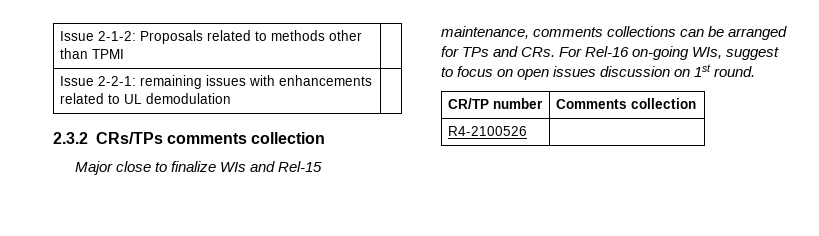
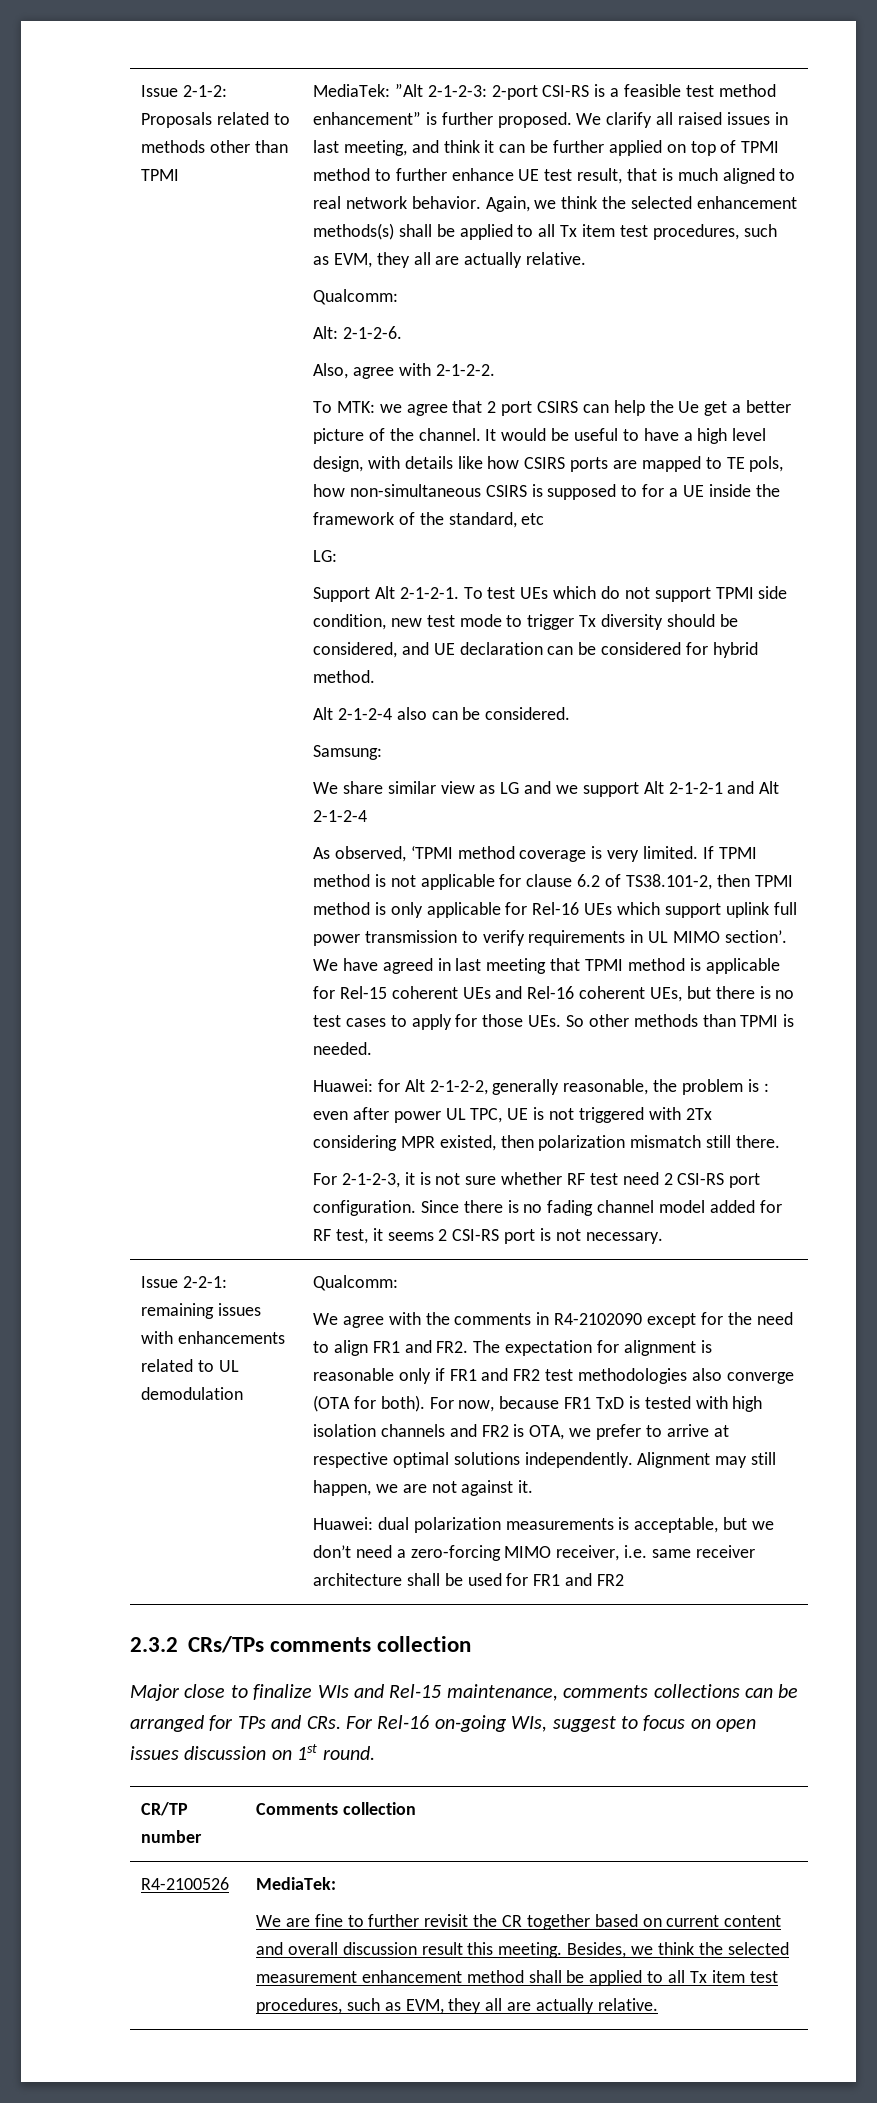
(124, 54) none -> [312,83,776,100] [312,111,788,128] [312,140,780,156] [312,168,796,184] [312,196,797,212] [312,223,777,240] [312,252,587,268] [312,289,398,305] [312,326,402,339] [312,363,495,379] [312,400,792,416] [312,428,767,444] [312,456,784,472] [312,484,780,500] [312,512,545,528] [312,550,337,562] [312,586,788,602] [312,614,738,630] [312,642,758,658] [312,670,375,683] [312,707,571,720] [312,745,382,760] [312,781,780,797] [312,810,367,822] [312,846,757,862] [312,874,793,890] [312,902,797,918] [312,930,787,946] [312,958,780,974] [312,986,795,1002] [312,1014,795,1030] [312,1042,372,1055] [312,1079,769,1095] [312,1107,712,1123] [312,1135,780,1151] [312,1172,761,1188] [312,1200,782,1216] [312,1228,663,1244] MediaTek: ”Alt 2-1-2-3: 2-port CSI-RS is a feasible test method enhancement” is further proposed. We clarify all raised issues in last meeting, and think it can be further applied on top of TPMI method to further enhance UE test result, that is much aligned to real network behavior. Again, we think the selected enhancement methods(s) shall be applied to all Tx item test procedures, such as EVM, they all are actually relative. // Qualcomm: // Alt: 2-1-2-6. // Also, agree with 2-1-2-2. // To MTK: we agree that 2 port CSIRS can help the Ue get a better picture of the channel. It would be useful to have a high level design, with details like how CSIRS ports are mapped to TE pols, how non-simultaneous CSIRS is supposed to for a UE inside the framework of the standard, etc // LG: // Support Alt 2-1-2-1. To test UEs which do not support TPMI side condition, new test mode to trigger Tx diversity should be considered, and UE declaration can be considered for hybrid method. // Alt 2-1-2-4 also can be considered. // Samsung: // We share similar view as LG and we support Alt 2-1-2-1 and Alt 2-1-2-4 // As observed, ‘TPMI method coverage is very limited. If TPMI method is not applicable for clause 6.2 of TS38.101-2, then TPMI method is only applicable for Rel-16 UEs which support uplink full power transmission to verify requirements in UL MIMO section’. We have agreed in last meeting that TPMI method is applicable for Rel-15 coherent UEs and Rel-16 coherent UEs, but there is no test cases to apply for those UEs. So other methods than TPMI is needed. // Huawei: for Alt 2-1-2-2, generally reasonable, the problem is : even after power UL TPC, UE is not triggered with 2Tx considering MPR existed, then polarization mismatch still there. // For 2-1-2-3, it is not sure whether RF test need 2 CSI-RS port configuration. Since there is no fading channel model added for RF test, it seems 2 CSI-RS port is not necessary.
(231, 98) none -> [312,1275,398,1291] [312,1312,793,1328] [312,1340,712,1356] [312,1368,794,1384] [312,1395,763,1412] [312,1424,729,1440] [312,1452,777,1468] [312,1480,534,1496] [312,1517,774,1533] [312,1545,755,1561] [312,1573,624,1586] Qualcomm: // We agree with the comments in R4-2102090 except for the need to align FR1 and FR2. The expectation for alignment is reasonable only if FR1 and FR2 test methodologies also converge (OTA for both). For now, because FR1 TxD is tested with high isolation channels and FR2 is OTA, we prefer to arrive at respective optimal solutions independently. Alignment may still happen, we are not against it. // Huawei: dual polarization measurements is acceptable, but we don’t need a zero-forcing MIMO receiver, i.e. same receiver architecture shall be used for FR1 and FR2
(527, 131) none -> [255,1877,336,1890] [255,1914,782,1930] [255,1942,789,1958] [255,1970,778,1986] [255,1998,658,2014] MediaTek: // We are fine to further revisit the CR together based on current content and overall discussion result this meeting. Besides, we think the selected measurement enhancement method shall be applied to all Tx item test procedures, such as EVM, they all are actually relative.

